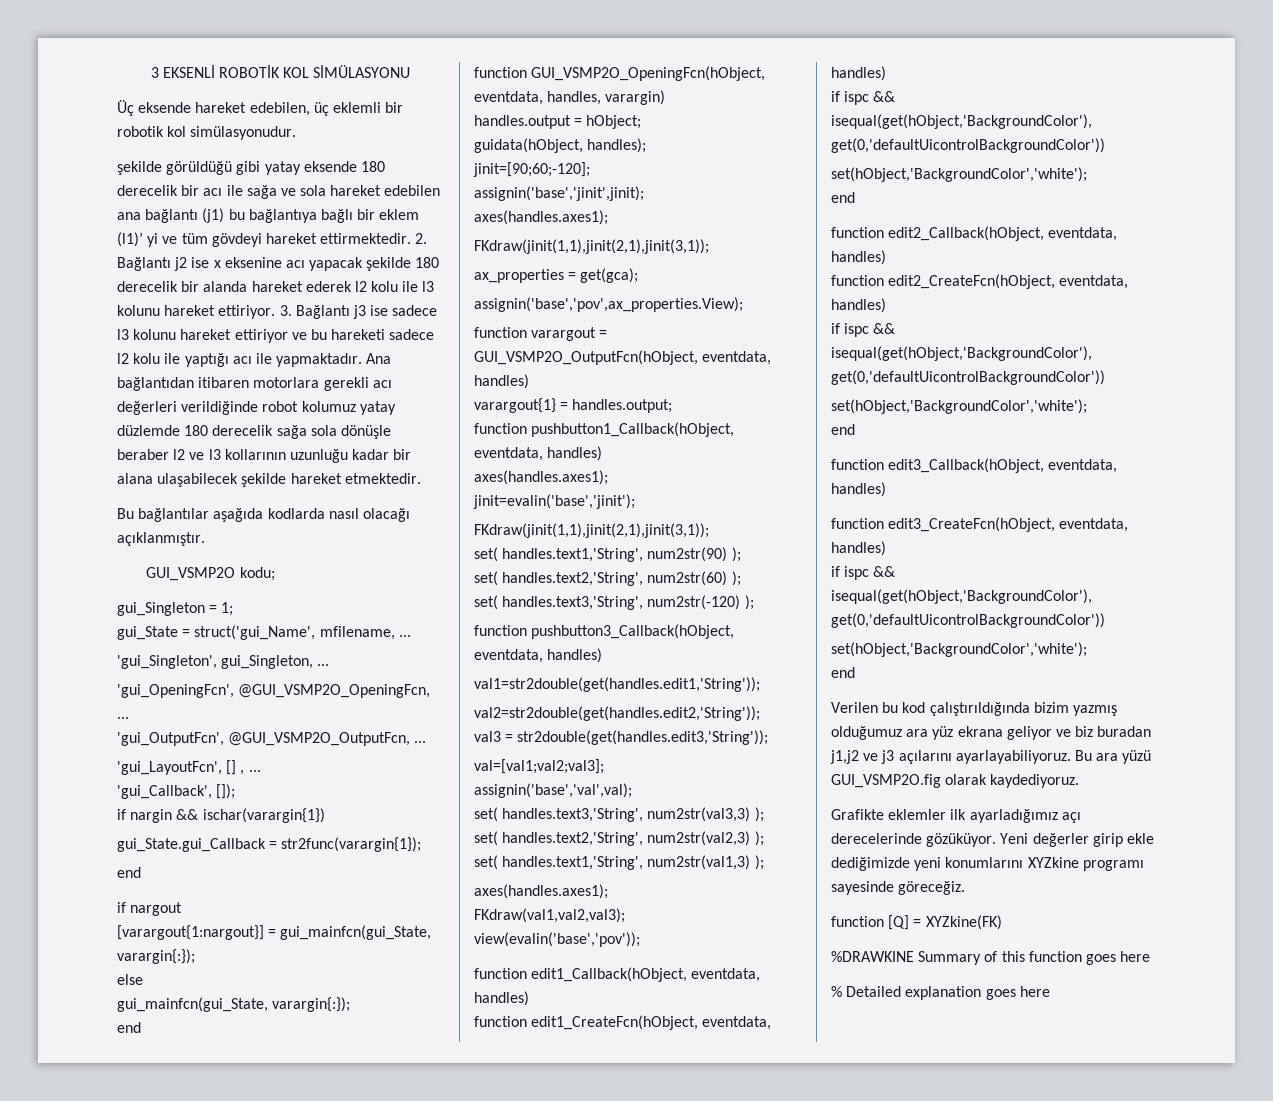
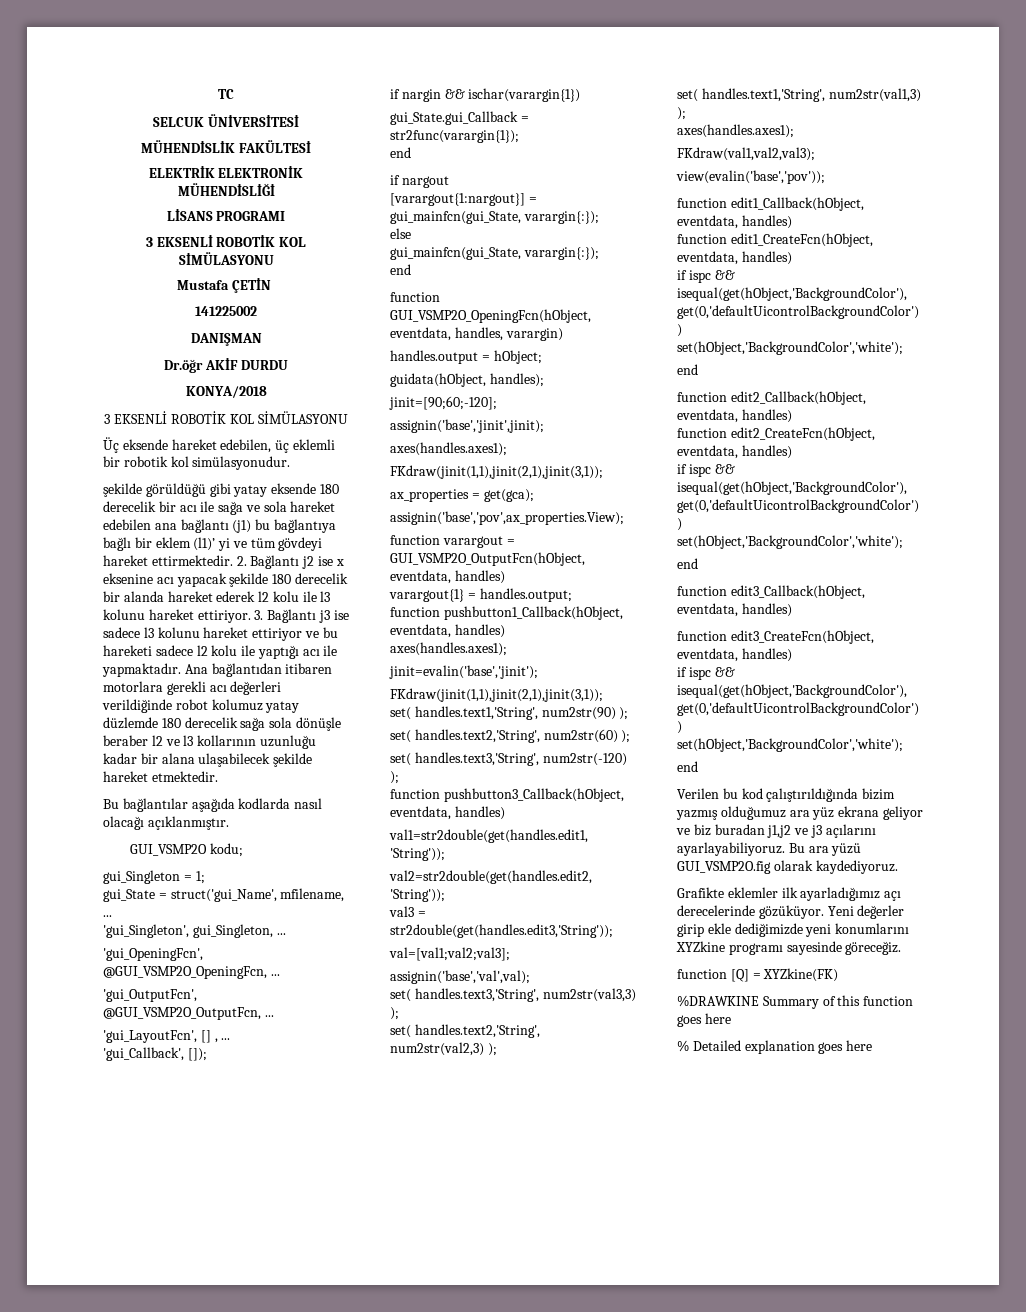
(150, 72) none -> [218,89,234,99] [153,114,299,127] [141,140,311,153] [148,166,304,178] [177,183,275,196] [166,209,286,221] [145,235,307,247] [178,252,274,265] [176,278,271,293] [195,306,257,316] [190,333,262,346] [164,358,288,373] [185,386,267,398] TC // SELCUK ÜNİVERSİTESİ // MÜHENDİSLİK FAKÜLTESİ // ELEKTRİK ELEKTRONİK MÜHENDİSLİĞİ // LİSANS PROGRAMI // 3 EKSENLİ ROBOTİK KOL SİMÜLASYONU // Mustafa ÇETİN // 141225002 // DANIŞMAN // Dr.öğr AKİF DURDU // KONYA/2018 //

